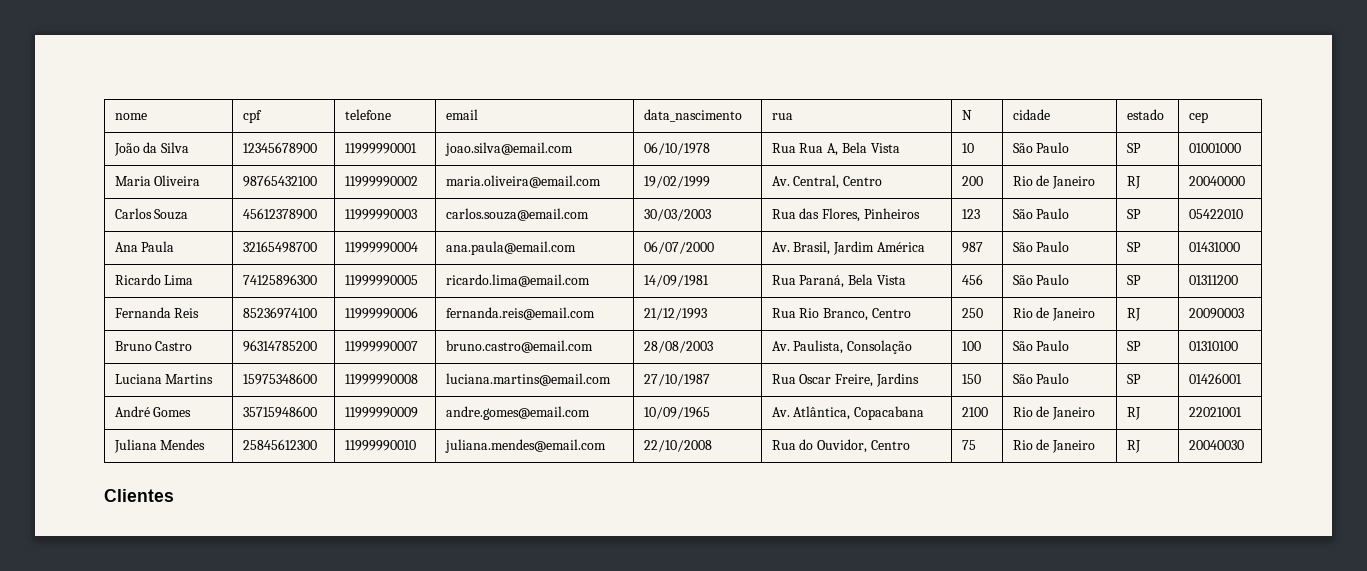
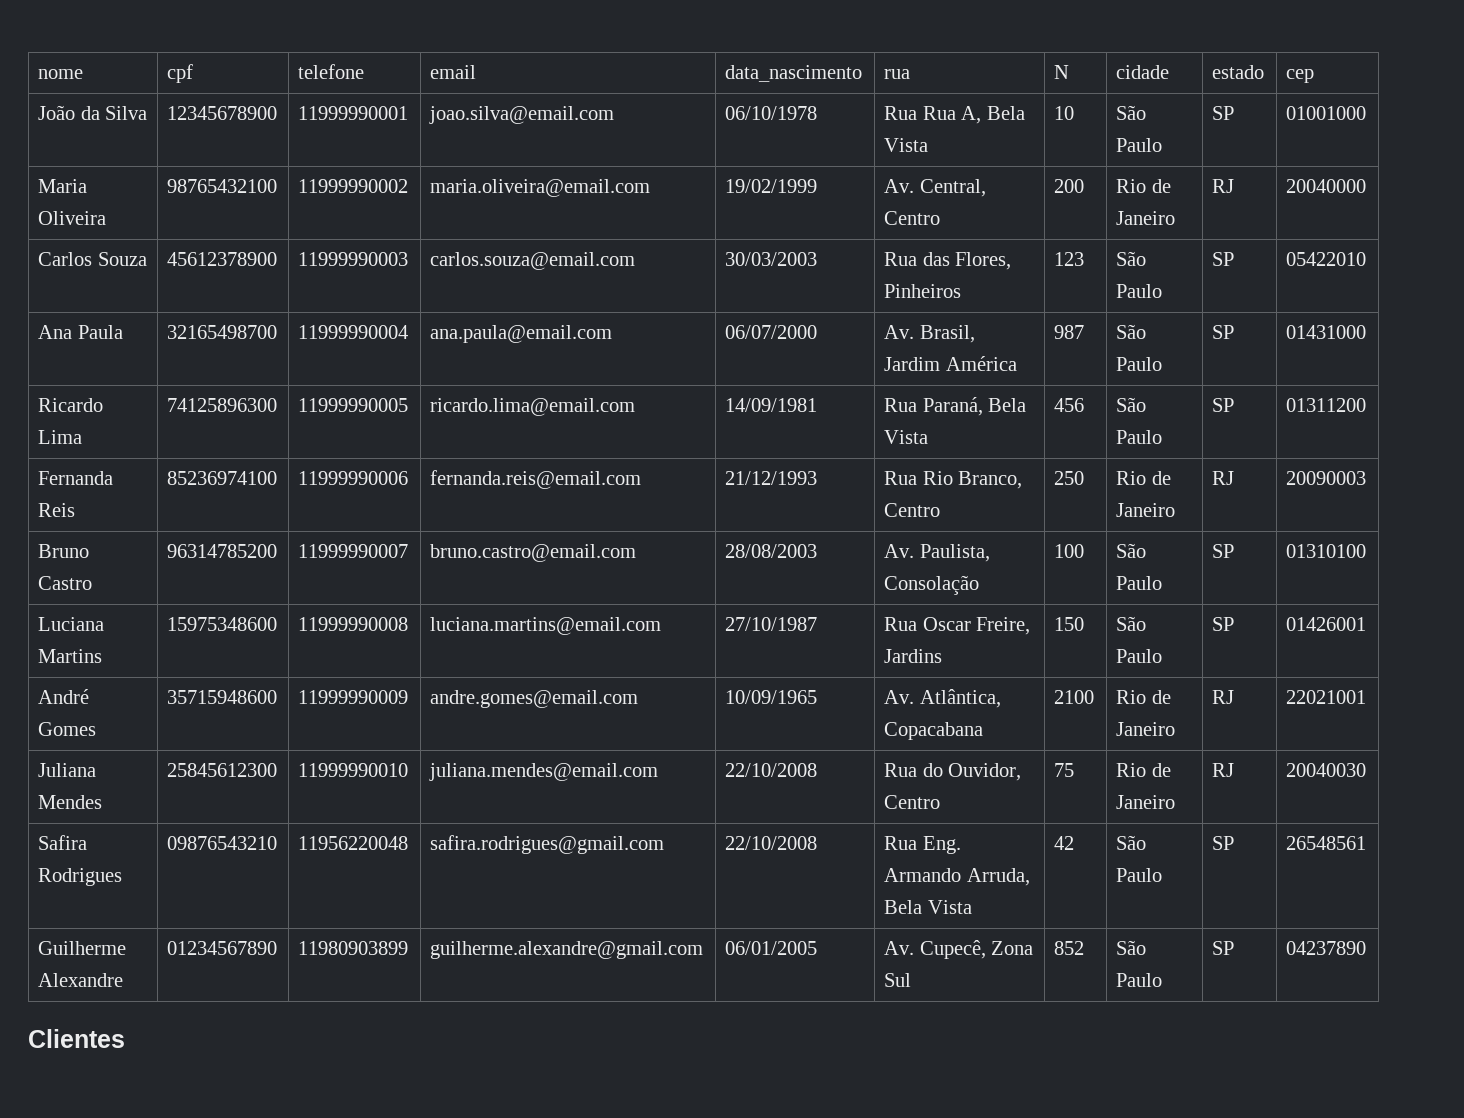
(1244, 445) none -> [38,835,88,850] [38,868,123,886] [167,836,278,850] [298,836,409,850] [430,835,665,854] [725,836,818,850] [884,836,961,854] [884,868,1030,886] [884,900,972,914] [1054,836,1075,850] [1116,835,1147,850] [1116,868,1163,882] [1212,836,1235,850] [1286,836,1367,850] [38,941,127,955] [38,973,124,987] [167,941,278,955] [298,941,409,955] [430,941,704,959] [725,941,818,955] [884,940,1034,959] [884,973,912,987] [1054,941,1085,955] [1116,940,1147,955] [1116,973,1163,987] [1212,941,1235,955] [1286,941,1367,955] // Safira Rodrigues | 09876543210 | 11956220048 | safira.rodrigues@gmail.com | 22/10/2008 | Rua Eng. Armando Arruda, Bela Vista | 42 | São Paulo | SP | 26548561 // Guilherme Alexandre | 01234567890 | 11980903899 | guilherme.alexandre@gmail.com | 06/01/2005 | Av. Cupecê, Zona Sul | 852 | São Paulo | SP | 04237890

